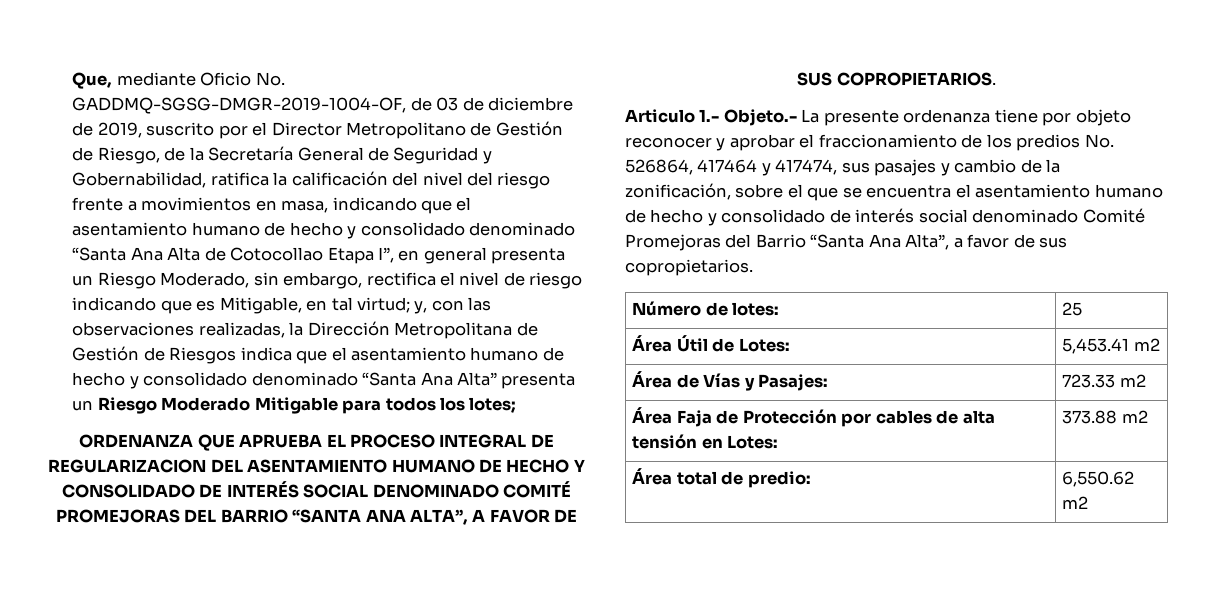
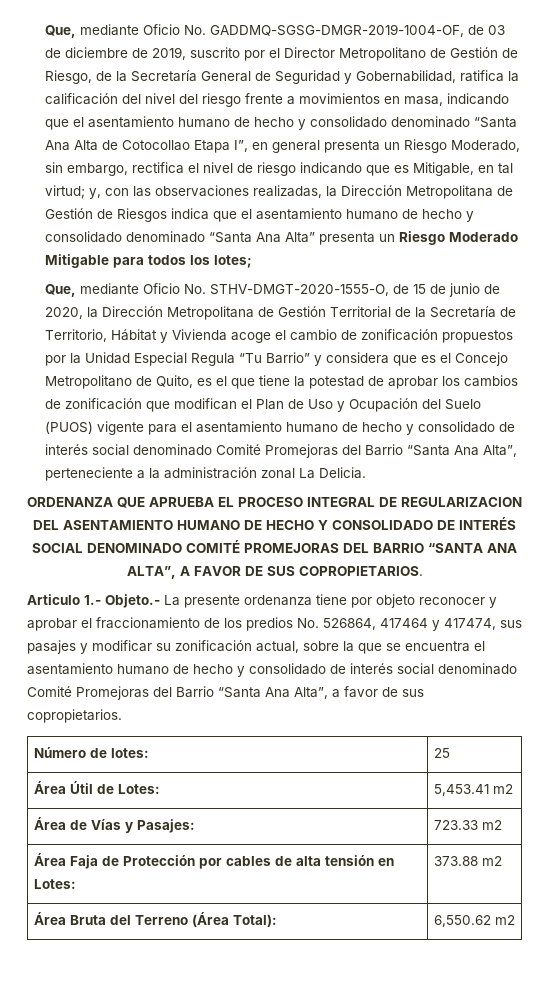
(517, 405) none -> [45,283,501,297] [45,306,517,320] [45,329,514,343] [45,352,509,366] [45,375,519,389] [45,398,482,412] [45,421,516,435] [45,444,518,458] [45,467,367,481] // Que, mediante Oficio No. STHV-DMGT-2020-1555-O, de 15 de junio de 2020, la Dirección Metropolitana de Gestión Territorial de la Secretaría de Territorio, Hábitat y Vivienda acoge el cambio de zonificación propuestos por la Unidad Especial Regula “Tu Barrio” y considera que es el Concejo Metropolitano de Quito, es el que tiene la potestad de aprobar los cambios de zonificación que modifican el Plan de Uso y Ocupación del Suelo (PUOS) vigente para el asentamiento humano de hecho y consolidado de interés social denominado Comité Promejoras del Barrio “Santa Ana Alta”, perteneciente a la administración zonal La Delicia.
[954,159,1061,173] [625,183,803,200] cambio de la zonificación, sobre el -> [92,640,354,653] modificar su zonificación actual, sobre la
[676,471,811,488] total de predio: -> [69,912,277,927] Bruta del Terreno (Área Total):

